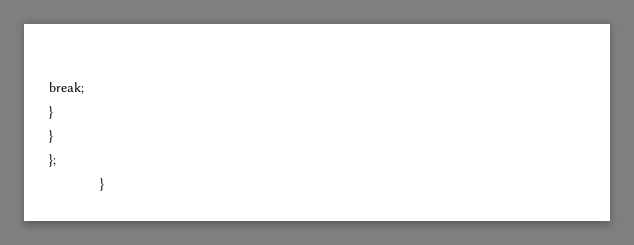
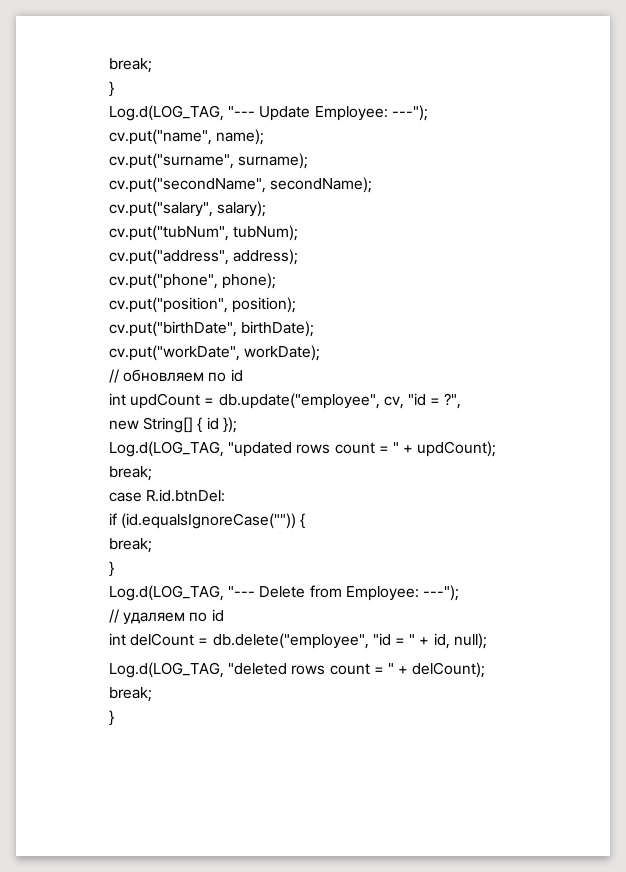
[49,82,84,94] [49,106,53,119] [49,130,53,143] [49,154,56,167] break; // } // } // }; -> [109,58,153,73] [109,81,115,97] [109,105,428,121] [109,129,265,145] [109,153,309,169] [109,177,373,193] [109,201,267,217] [109,225,299,241] [109,249,299,265] [109,273,277,289] [109,297,297,313] [109,321,315,337] [109,345,321,361] [109,369,243,383] [109,393,462,409] [109,417,237,433] [109,441,497,457] [109,466,153,481] [109,489,226,502] [109,513,306,529] [109,538,153,553] [109,561,115,577] [109,585,460,601] [109,609,224,625] [109,633,487,649] [109,662,486,678] [109,687,153,702] break; // } // Log.d(LOG_TAG, "--- Update Employee: ---"); // cv.put("name", name); // cv.put("surname", surname); // cv.put("secondName", secondName); // cv.put("salary", salary); // cv.put("tubNum", tubNum); // cv.put("address", address); // cv.put("phone", phone); // cv.put("position", position); // cv.put("birthDate", birthDate); // cv.put("workDate", workDate); // // обновляем по id // int updCount = db.update("employee", cv, "id = ?", // new String[] { id }); // Log.d(LOG_TAG, "updated rows count = " + updCount); // break; // case R.id.btnDel: // if (id.equalsIgnoreCase("")) { // break; // } // Log.d(LOG_TAG, "--- Delete from Employee: ---"); // // удаляем по id // int delCount = db.delete("employee", "id = " + id, null); // Log.d(LOG_TAG, "deleted rows count = " + delCount); // break;

